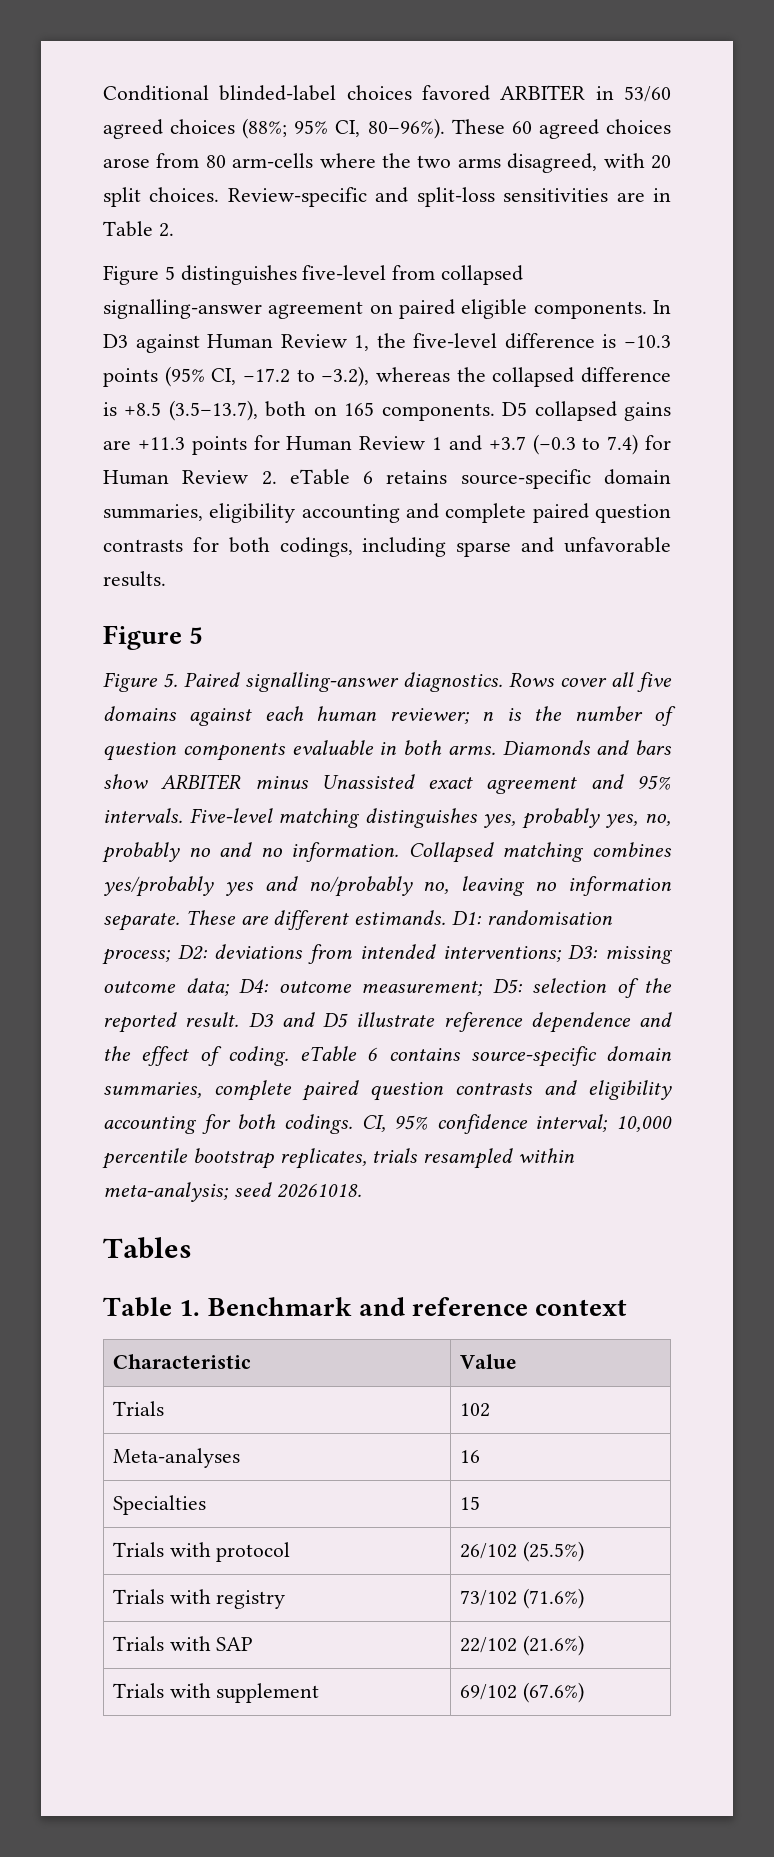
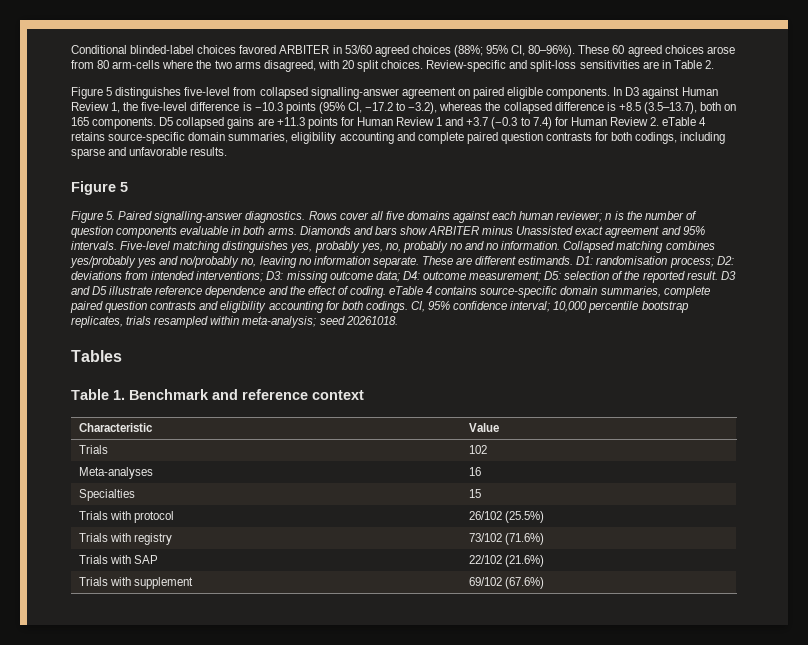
[363,471,374,484] 6 -> [699,117,707,126] 4
[367,1047,379,1061] 6 -> [426,286,433,295] 4

